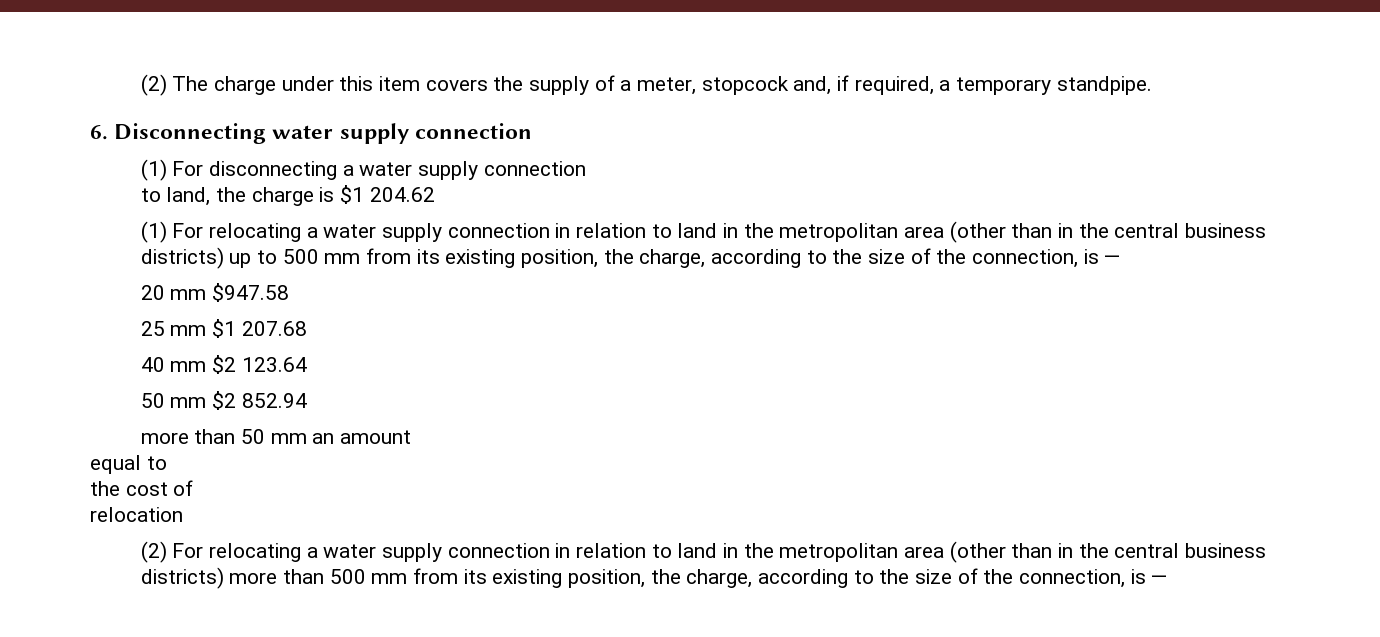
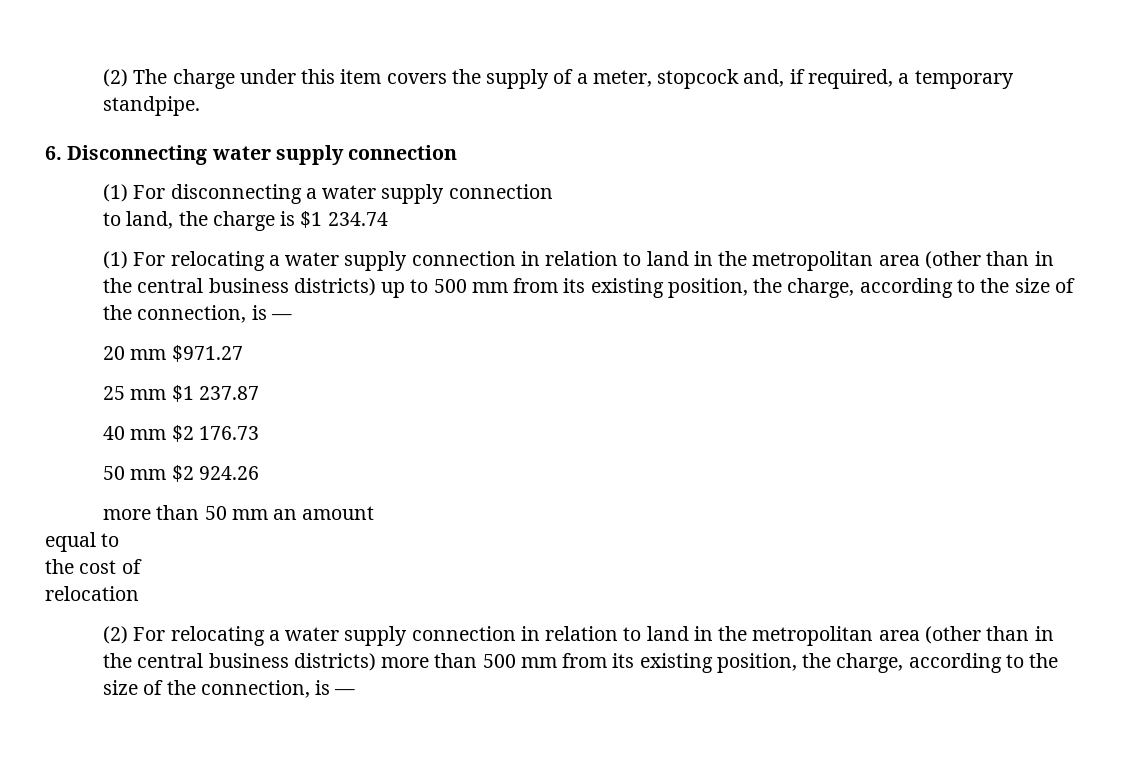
[369,187,435,202] 204.62 -> [327,212,388,226] 234.74
[211,283,289,302] $947.58 -> [171,345,243,362] $971.27
[241,321,307,336] 207.68 -> [198,386,259,400] 237.87
[241,357,307,372] 123.64 -> [198,426,259,440] 176.73
[241,393,307,408] 852.94 -> [198,466,259,480] 924.26

